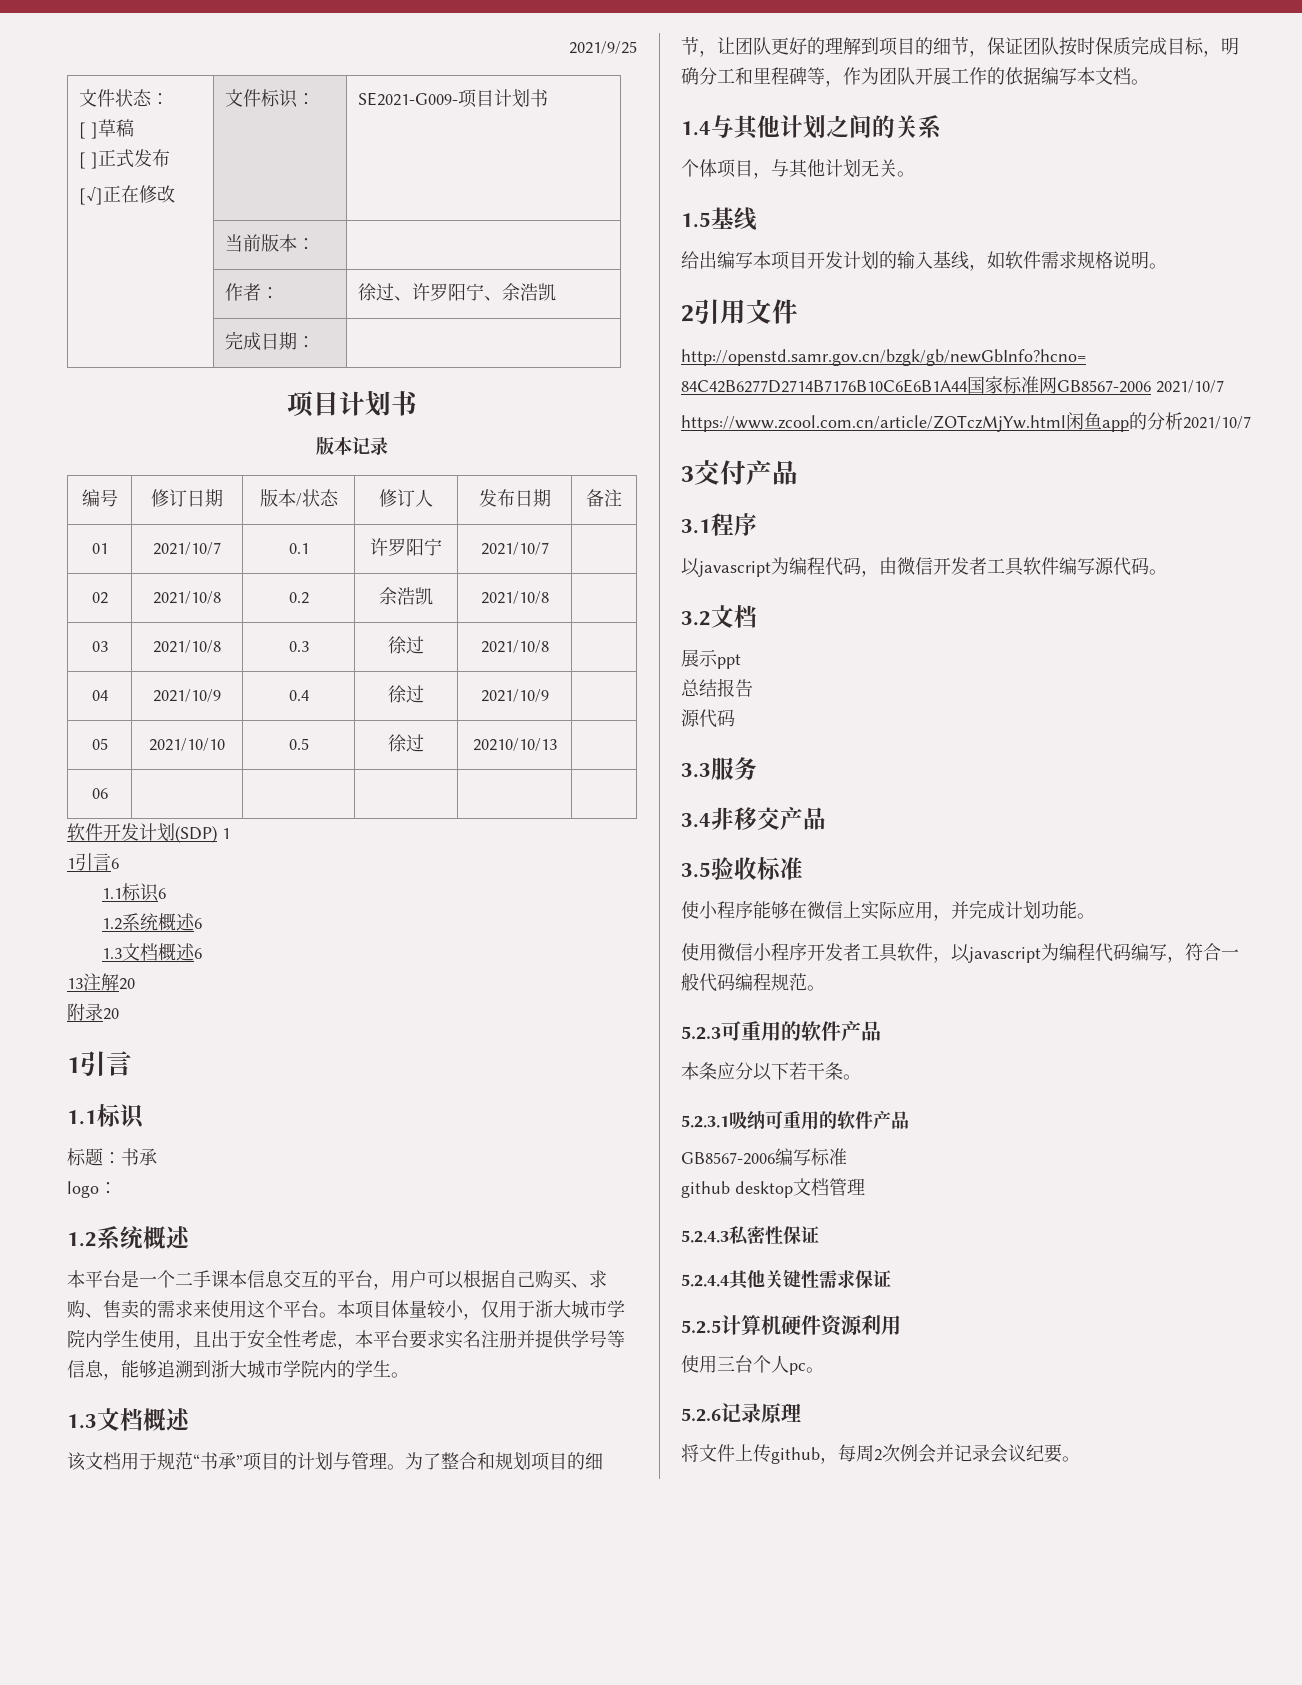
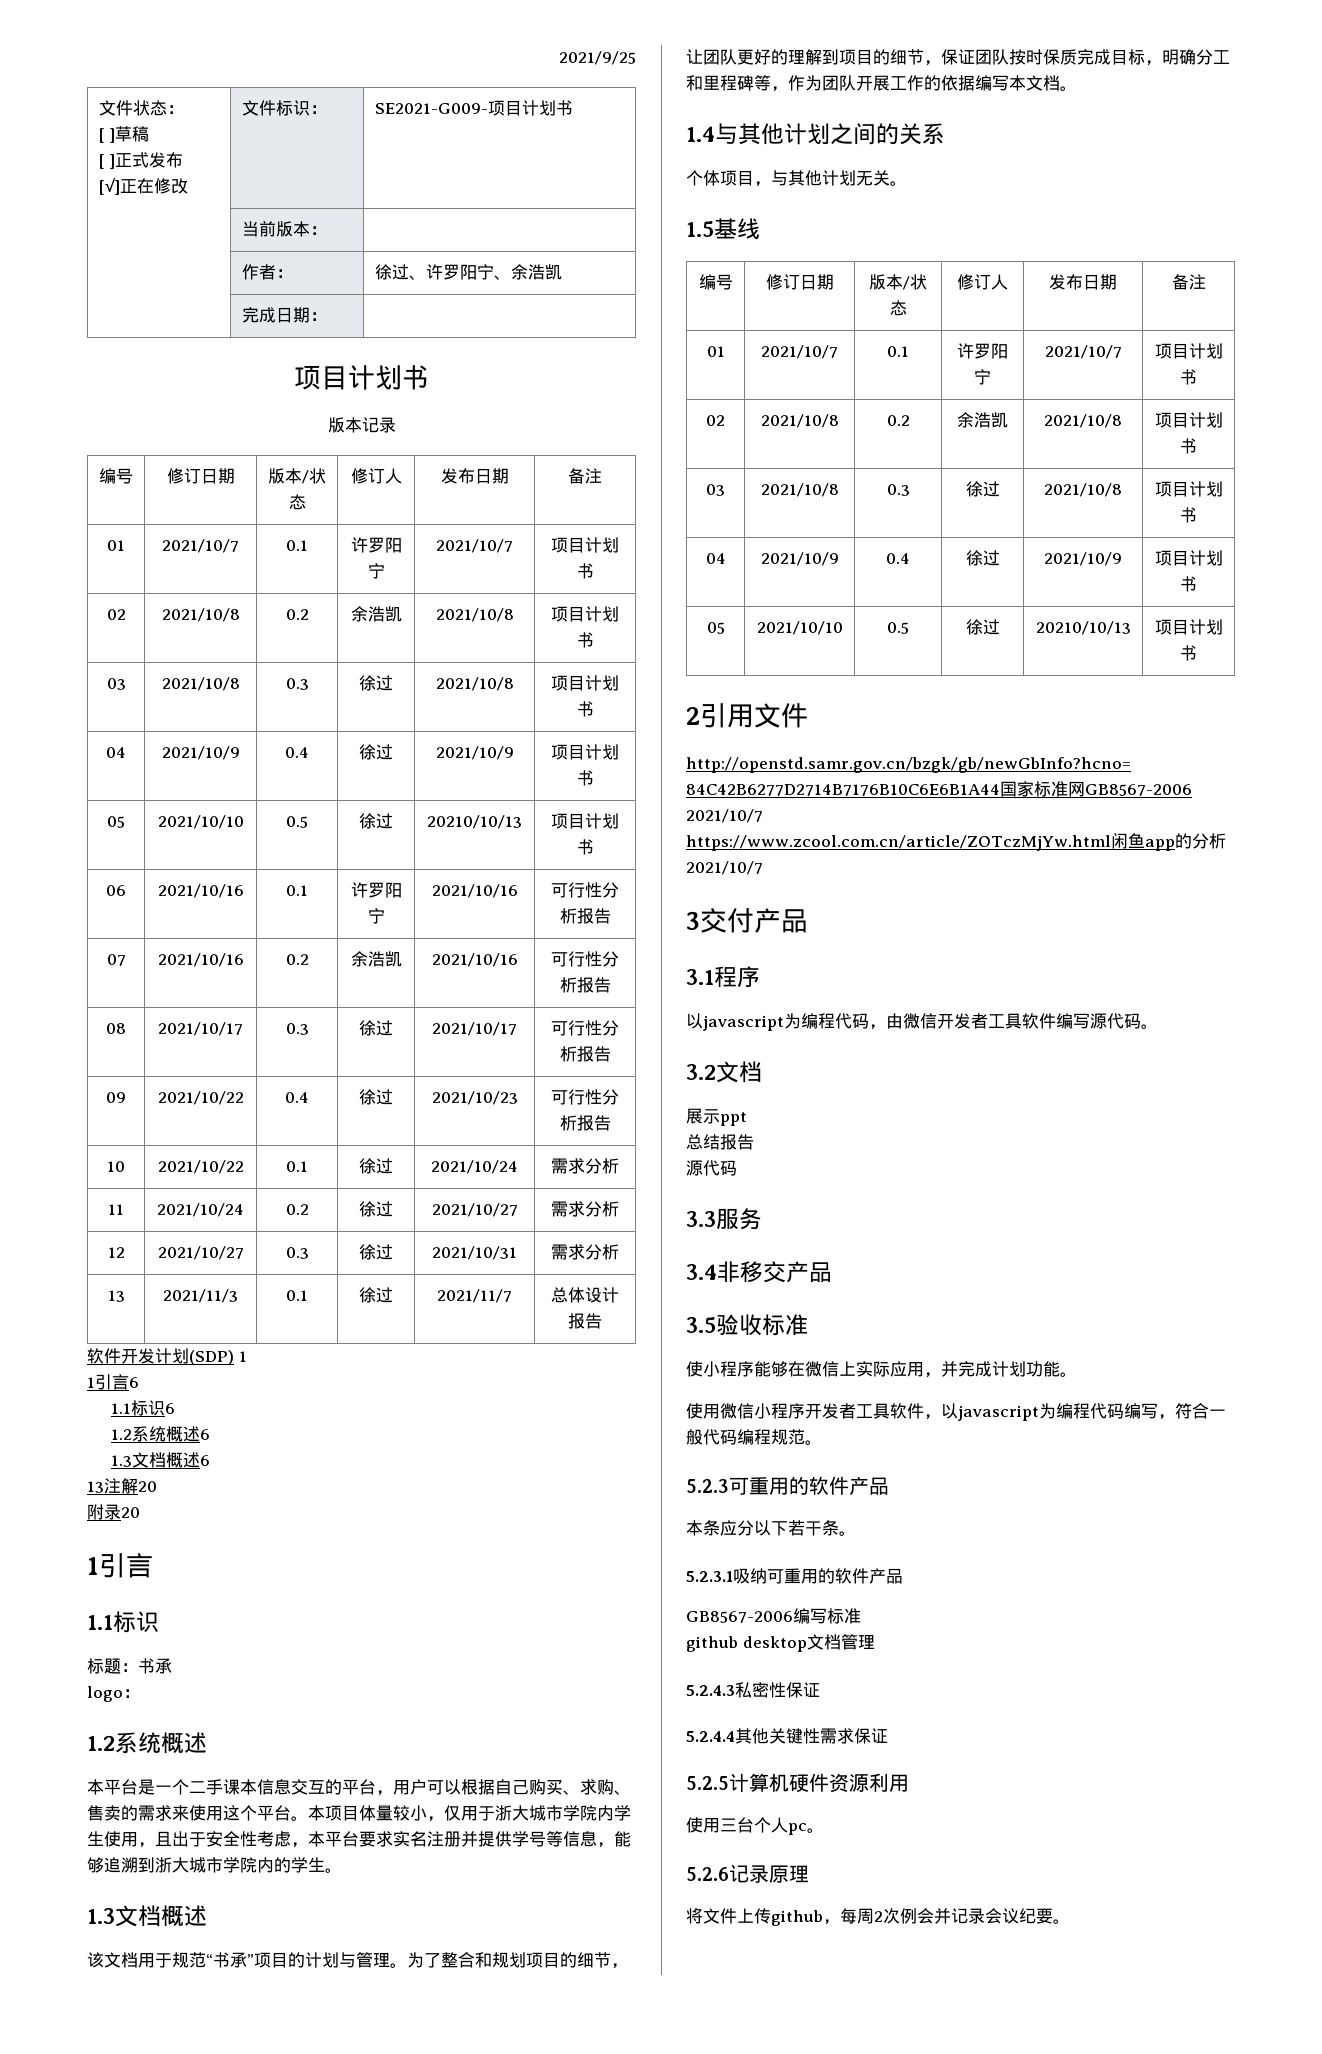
[91,592,108,604] [153,591,221,604] [288,592,309,604] [379,587,433,605] [480,591,549,604] [91,641,108,652] [153,640,221,653] [288,641,309,652] [388,636,424,654] [480,640,549,653] [91,690,108,701] [153,689,221,702] [288,690,309,701] [388,685,424,703] [480,689,549,702] [91,738,108,750] [149,738,225,751] [288,738,309,750] [388,734,424,752] [472,738,557,751] // 02 | 2021/10/8 | 0.2 | 余浩凯 | 2021/10/8 | // 03 | 2021/10/8 | 0.3 | 徐过 | 2021/10/8 | // 04 | 2021/10/9 | 0.4 | 徐过 | 2021/10/9 | // 05 | 2021/10/10 | 0.5 | 徐过 | 20210/10/13 | -> [551,537,619,553] [576,563,594,579] [106,609,126,620] [161,608,240,622] [285,609,309,620] [350,606,402,622] [435,608,514,622] [551,606,619,622] [576,632,594,648] [106,678,126,690] [161,677,240,691] [285,678,309,690] [359,675,393,691] [435,677,514,691] [551,675,619,691] [576,701,594,717] [106,747,126,758] [161,746,240,760] [285,747,309,758] [359,744,393,760] [435,746,514,760] [551,744,619,760] [576,770,594,786] [107,816,125,828] [157,815,244,829] [286,816,308,828] [359,813,393,829] [427,815,522,829] [551,813,619,829] [576,839,594,855] 项目计划书 // 02 | 2021/10/8 | 0.2 | 余浩凯 | 2021/10/8 | 项目计划书 // 03 | 2021/10/8 | 0.3 | 徐过 | 2021/10/8 | 项目计划书 // 04 | 2021/10/9 | 0.4 | 徐过 | 2021/10/9 | 项目计划书 // 05 | 2021/10/10 | 0.5 | 徐过 | 20210/10/13 | 项目计划书
(108, 793) | | | | -> [157,884,244,898] [286,885,308,896] [350,882,402,898] [367,908,385,924] [431,884,518,898] [551,882,619,898] [559,908,611,924] [106,954,126,966] [157,953,244,967] [285,954,309,965] [350,951,402,967] [431,953,518,967] [551,951,619,967] [559,977,611,993] [106,1023,126,1034] [158,1022,243,1036] [285,1023,309,1035] [359,1020,393,1036] [432,1022,517,1036] [551,1020,619,1036] [559,1046,611,1062] [106,1092,126,1103] [157,1091,244,1105] [285,1092,309,1103] [359,1089,393,1105] [431,1091,518,1105] [551,1089,619,1105] [559,1115,611,1131] [107,1161,125,1172] [157,1160,244,1174] [286,1161,308,1172] [359,1158,393,1174] [431,1160,518,1174] [551,1158,619,1174] [108,1204,124,1215] [157,1203,244,1217] [285,1204,309,1215] [359,1201,393,1217] [431,1203,518,1217] [551,1201,619,1217] [107,1247,125,1258] [157,1246,244,1260] [285,1247,309,1259] [359,1244,393,1260] [432,1246,517,1260] [551,1244,619,1260] [107,1290,125,1302] [163,1289,238,1303] [286,1290,308,1301] [359,1287,393,1303] [437,1289,512,1303] [551,1287,619,1303] [568,1313,602,1329] 2021/10/16 | 0.1 | 许罗阳宁 | 2021/10/16 | 可行性分析报告 // 07 | 2021/10/16 | 0.2 | 余浩凯 | 2021/10/16 | 可行性分析报告 // 08 | 2021/10/17 | 0.3 | 徐过 | 2021/10/17 | 可行性分析报告 // 09 | 2021/10/22 | 0.4 | 徐过 | 2021/10/23 | 可行性分析报告 // 10 | 2021/10/22 | 0.1 | 徐过 | 2021/10/24 | 需求分析 // 11 | 2021/10/24 | 0.2 | 徐过 | 2021/10/27 | 需求分析 // 12 | 2021/10/27 | 0.3 | 徐过 | 2021/10/31 | 需求分析 // 13 | 2021/11/3 | 0.1 | 徐过 | 2021/11/7 | 总体设计报告
[681,251,1167,271] // 给出编写本项目开发计划的输入基线，如软件需求规格说明。 -> [698,274,733,290] [765,274,834,290] [869,274,927,290] [889,300,907,316] [957,274,1008,290] [1049,274,1117,290] [1171,274,1206,290] [706,346,725,357] [761,345,838,359] [887,346,909,357] [957,343,1008,359] [974,369,991,385] [1044,345,1122,359] [1154,343,1223,359] [1180,369,1197,385] [706,415,725,426] [760,414,839,428] [886,415,910,426] [957,412,1008,428] [1044,414,1122,428] [1154,412,1223,428] [1180,438,1197,454] [706,484,725,496] [760,483,839,497] [886,484,910,496] [965,481,1000,497] [1044,483,1122,497] [1154,481,1223,497] [1180,507,1197,523] [705,553,726,564] [760,552,839,566] [886,553,910,564] [965,550,1000,566] [1044,552,1122,566] [1154,550,1223,566] [1180,576,1197,592] [706,622,725,634] [756,621,843,635] [887,622,909,634] [965,619,1000,635] [1035,621,1131,635] [1154,619,1223,635] [1180,645,1197,661] // 编号 | 修订日期 | 版本/状态 | 修订人 | 发布日期 | 备注 // 01 | 2021/10/7 | 0.1 | 许罗阳宁 | 2021/10/7 | 项目计划书 // 02 | 2021/10/8 | 0.2 | 余浩凯 | 2021/10/8 | 项目计划书 // 03 | 2021/10/8 | 0.3 | 徐过 | 2021/10/8 | 项目计划书 // 04 | 2021/10/9 | 0.4 | 徐过 | 2021/10/9 | 项目计划书 // 05 | 2021/10/10 | 0.5 | 徐过 | 20210/10/13 | 项目计划书

